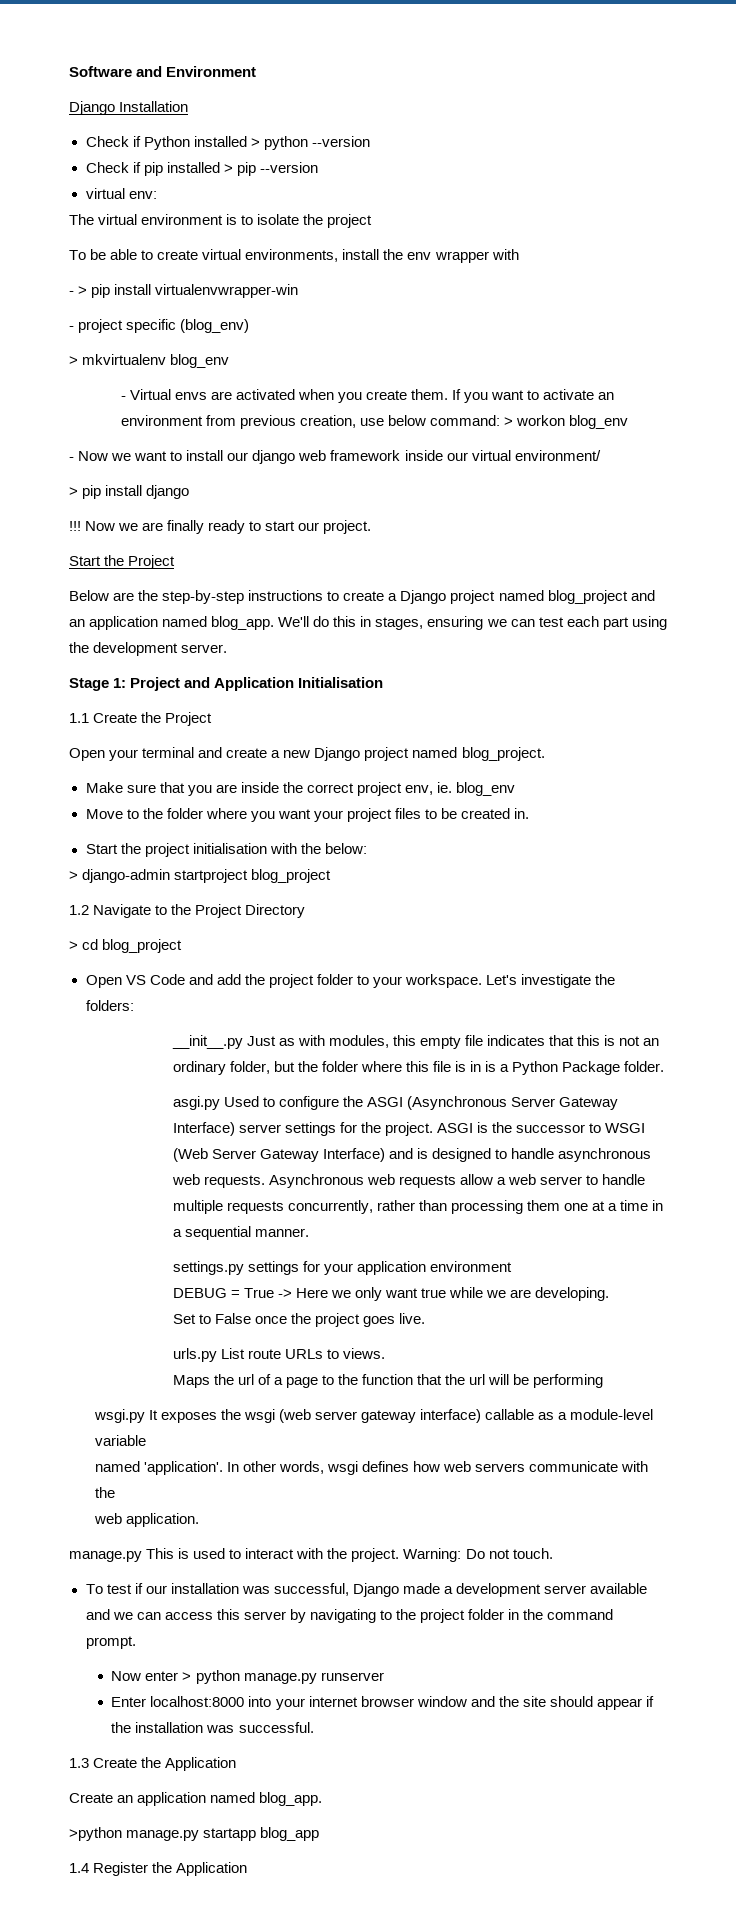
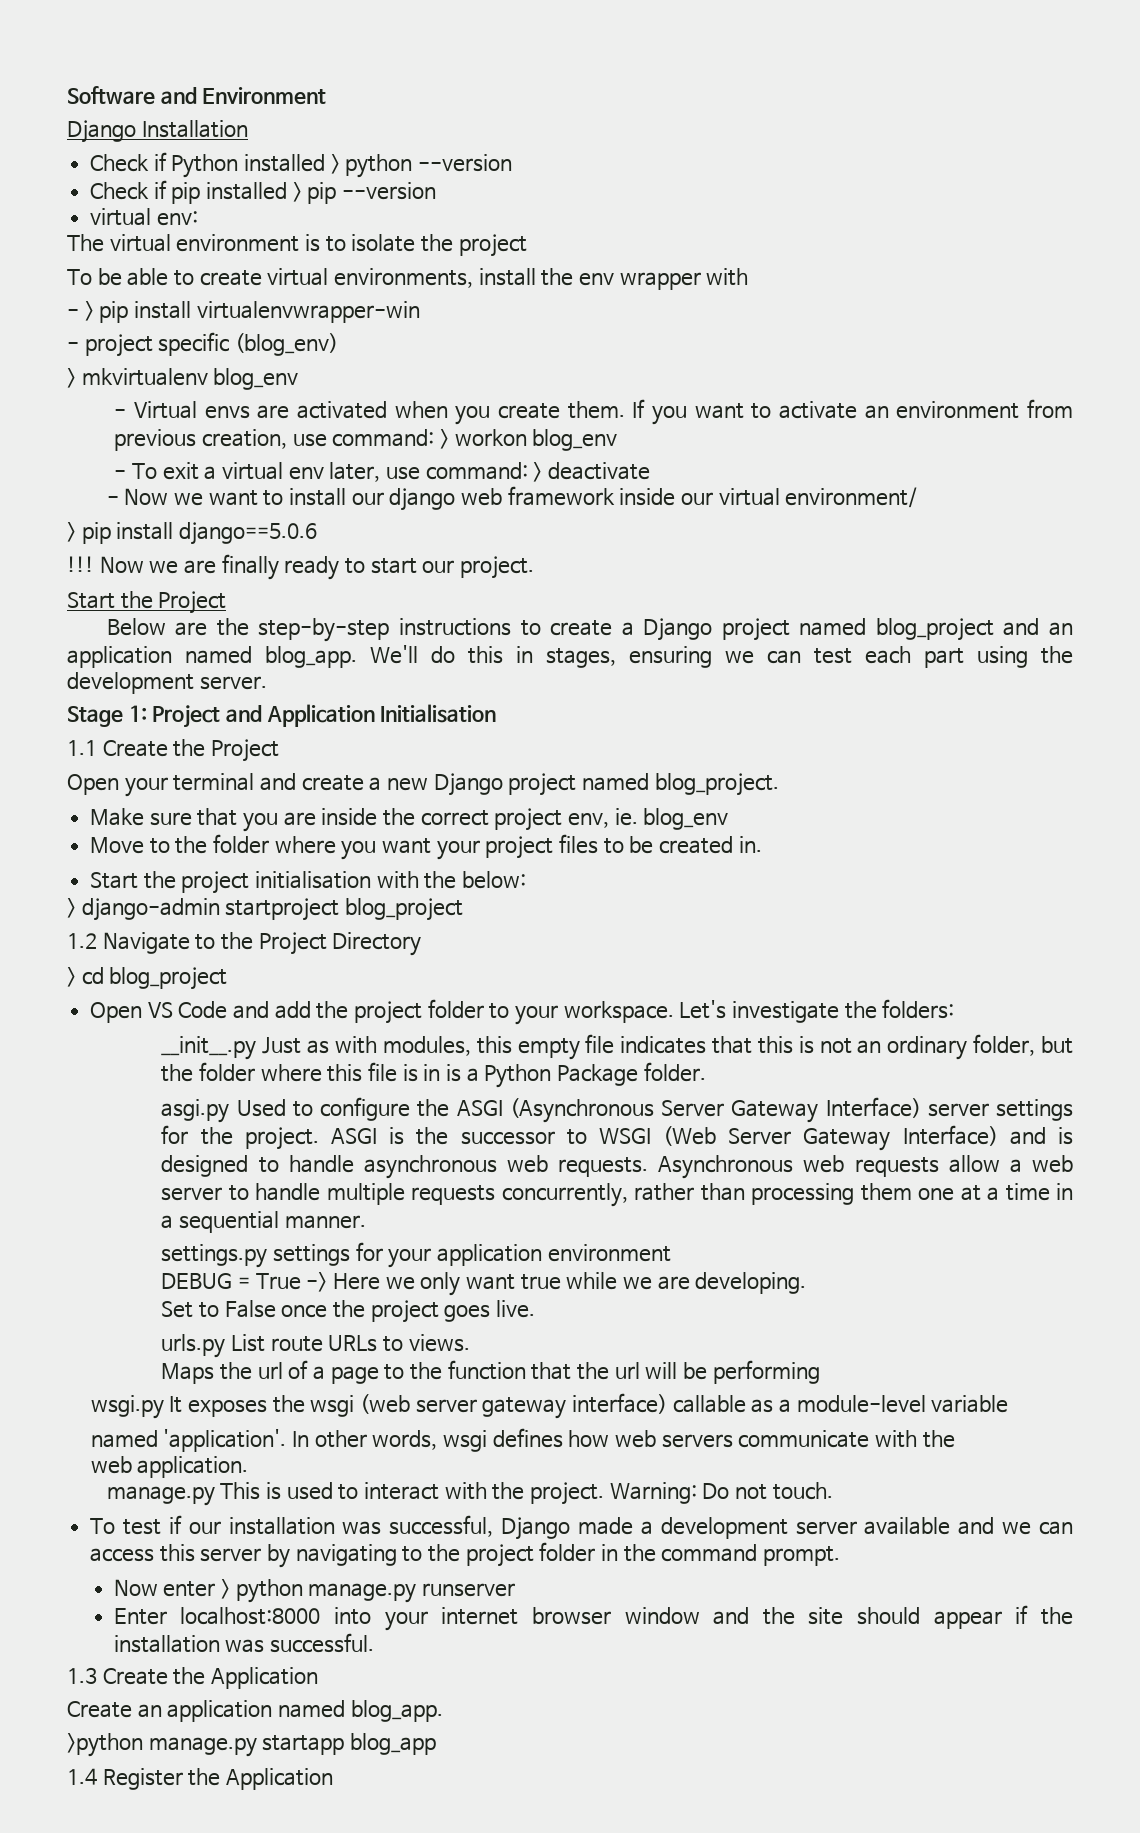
[388,415,427,426] below -> (327, 440) none
(629, 422) none -> [114,462,650,482] // - To exit a virtual env later, use command: > deactivate
[146,485,190,499] django -> [179,522,318,545] django==5.0.6

